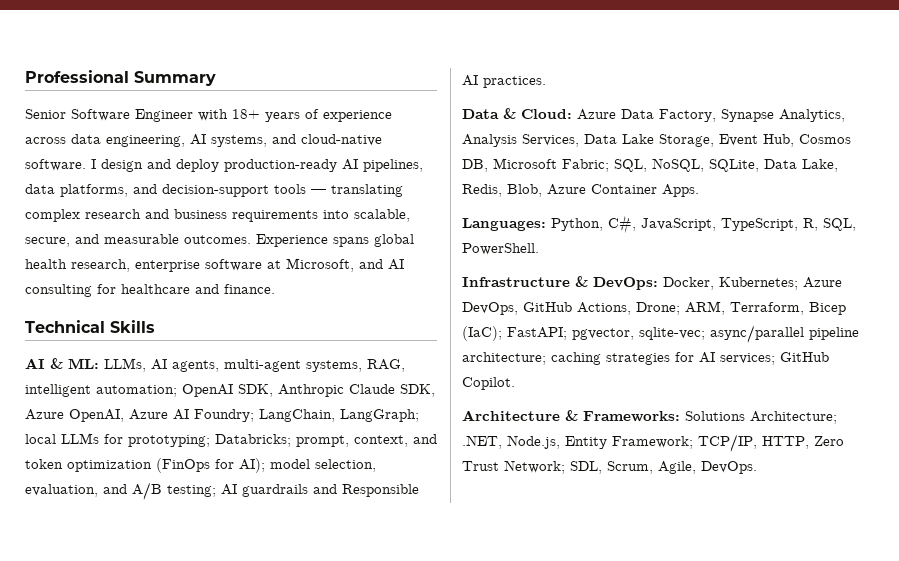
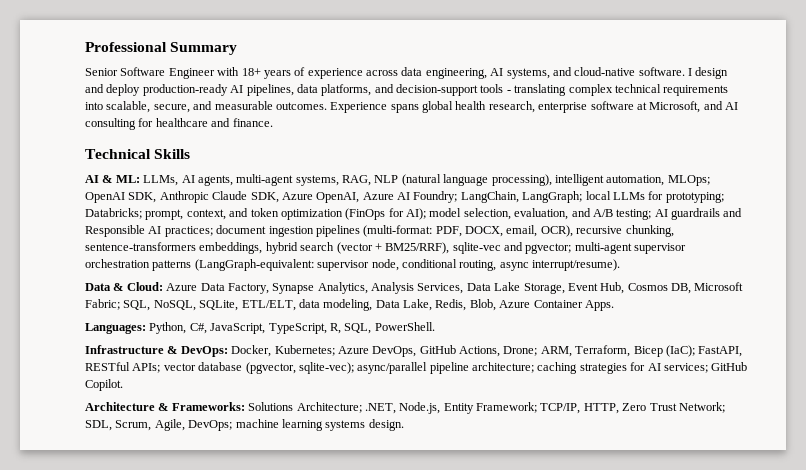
[311,189,326,194] — -> [506,90,511,93] -
[85,209,227,219] research and business -> [614,84,661,93] technical
[25,384,177,397] intelligent automation; -> [374,174,710,186] NLP (natural language processing), intelligent automation, MLOps;
[483,76,546,88] practices. -> [164,225,674,237] [85,242,687,254] [85,259,620,271] practices; document ingestion pipelines (multi-format: PDF, DOCX, email, OCR), recursive chunking, sentence-transformers embeddings, hybrid search (vector + BM25/RRF), sqlite-vec and pgvector; multi-agent supervisor orchestration patterns (LangGraph-equivalent: supervisor node, conditional routing, async interrupt/resume).
(759, 165) none -> [241,299,373,311] ETL/ELT, data modeling,
[507,327,705,340] FastAPI; pgvector, sqlite-vec; -> [698,346,743,357] [85,362,354,374] FastAPI, RESTful APIs; vector database (pgvector, sqlite-vec);
[701,461,757,474] DevOps. -> [188,419,404,431] DevOps; machine learning systems design.

